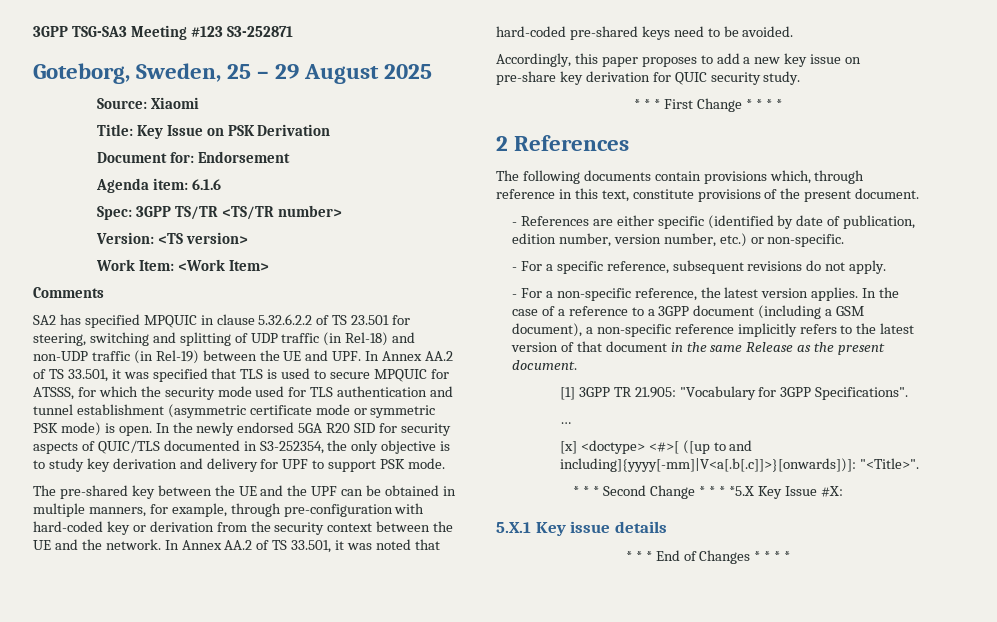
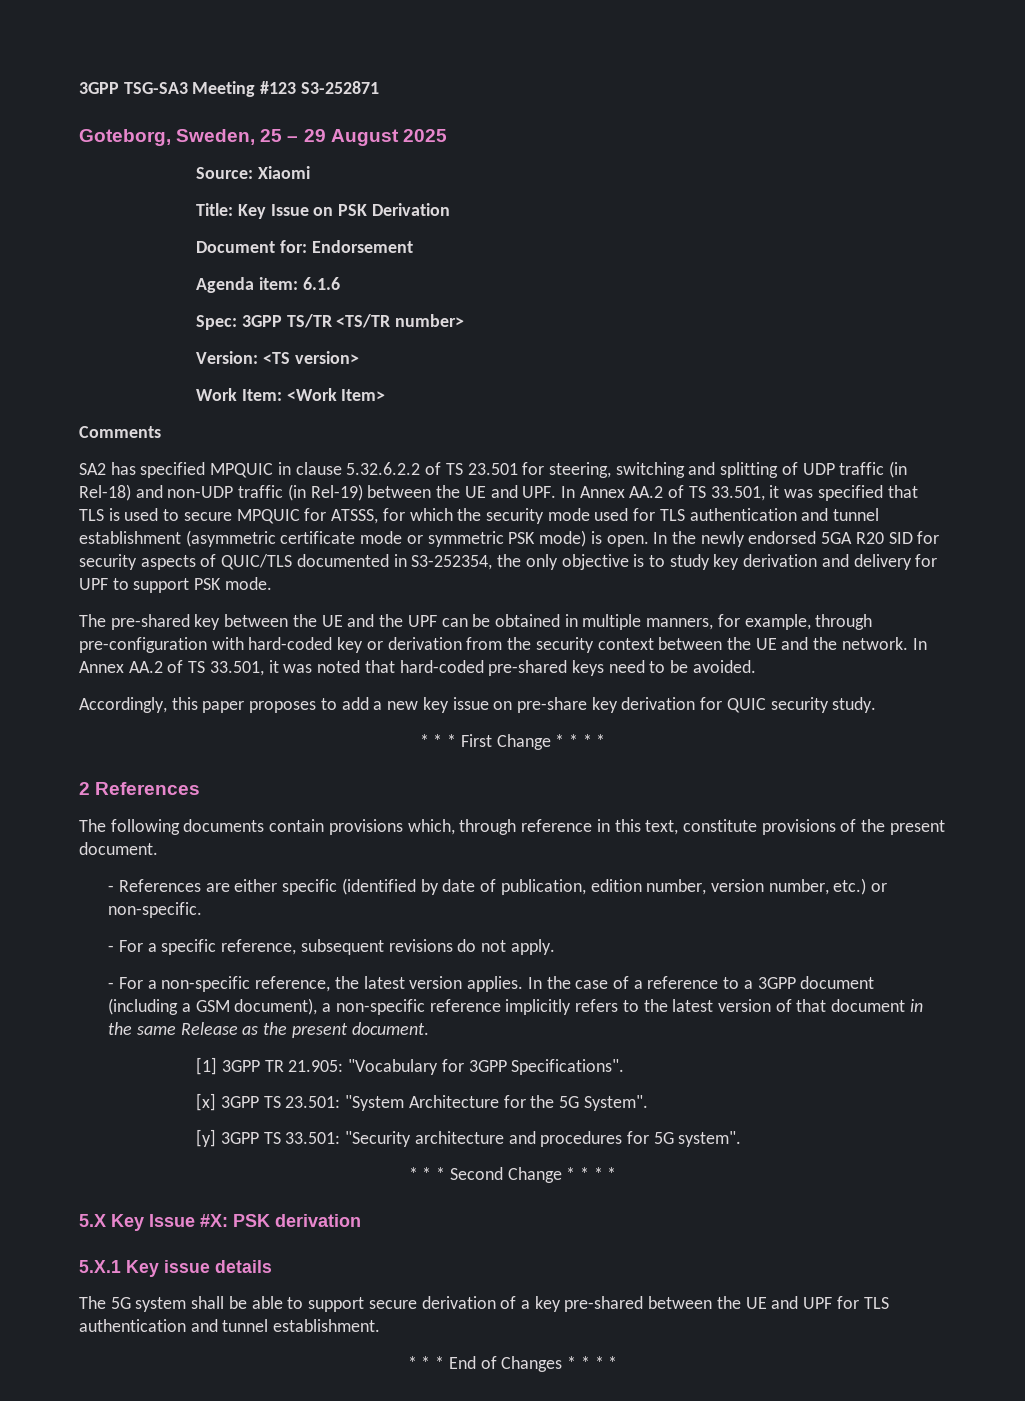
[559,422,571,424] [559,440,753,454] [559,458,919,472] … // [x] <doctype> <#>[ ([up to and including]{yyyy[-mm]|V<a[.b[.c]]>}[onwards])]: "<Title>". -> [196,1093,648,1111] [196,1129,742,1147] [x] 3GPP TS 23.501: "System Architecture for the 5G System". // [y] 3GPP TS 33.501: "Security architecture and procedures for 5G system".
[728,486,754,496] *5.X -> [607,1167,617,1180] [79,1214,106,1227] * // 5.X
(843, 491) none -> [233,1214,361,1227] PSK derivation
(667, 527) none -> [79,1296,889,1312] [79,1319,381,1332] // The 5G system shall be able to support secure derivation of a key pre-shared between the UE and UPF for TLS authentication and tunnel establishment.

